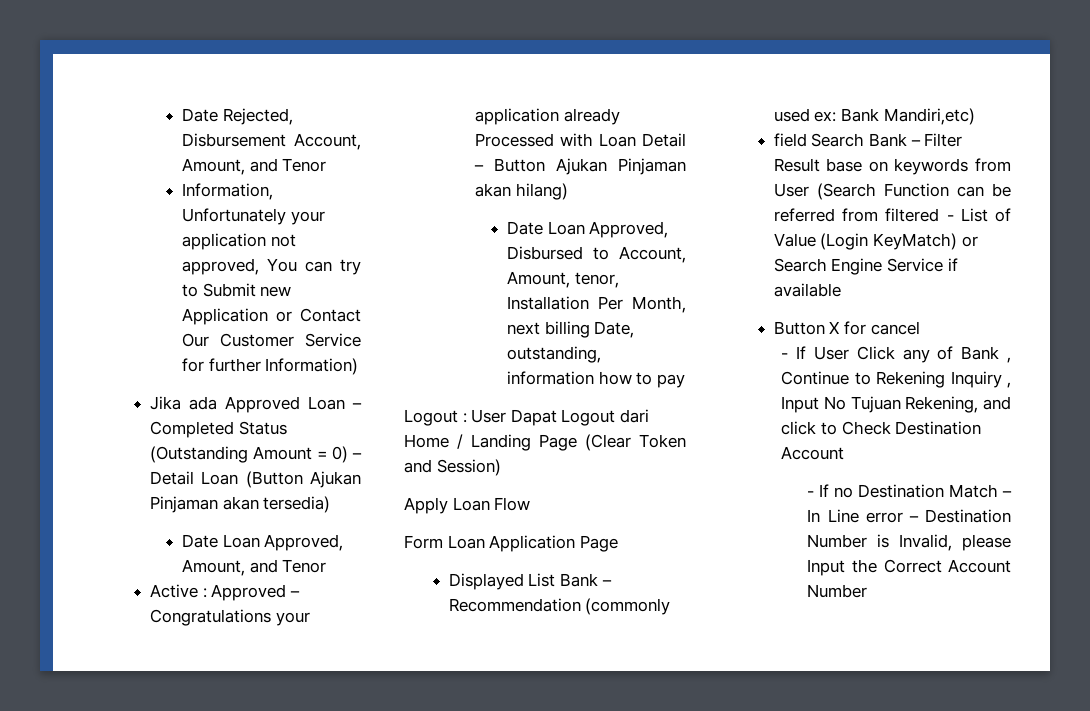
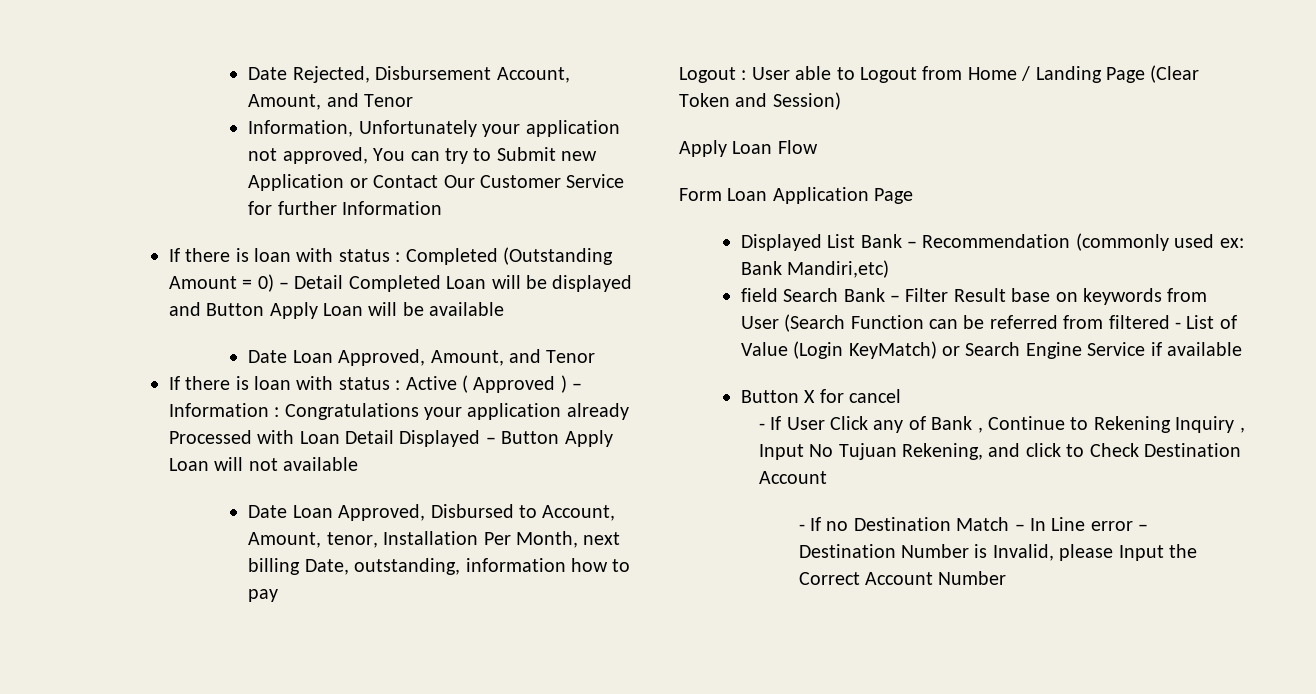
[265,358,359,375] [150,396,362,413] [150,421,287,438] Information) // Jika ada Approved Loan – Completed Status -> [342,201,443,215] [168,248,498,265] Information // If there is loan with status : Completed
[201,471,361,488] [150,496,331,513] Loan (Button Ajukan Pinjaman akan tersedia) -> [348,275,633,292] [168,302,505,319] Completed Loan will be displayed and Button Apply Loan will be available
[150,584,300,601] Active : Approved – -> [168,375,583,393] [168,403,280,417] If there is loan with status : Active ( Approved ) – Information :
(686, 140) none -> [399,430,481,447] Displayed
[556,158,686,175] [475,183,568,200] Ajukan Pinjaman akan hilang) -> [564,430,613,447] [168,457,358,471] Apply Loan will not available
[510,409,649,426] Dapat Logout dari -> [795,66,963,83] able to Logout from

